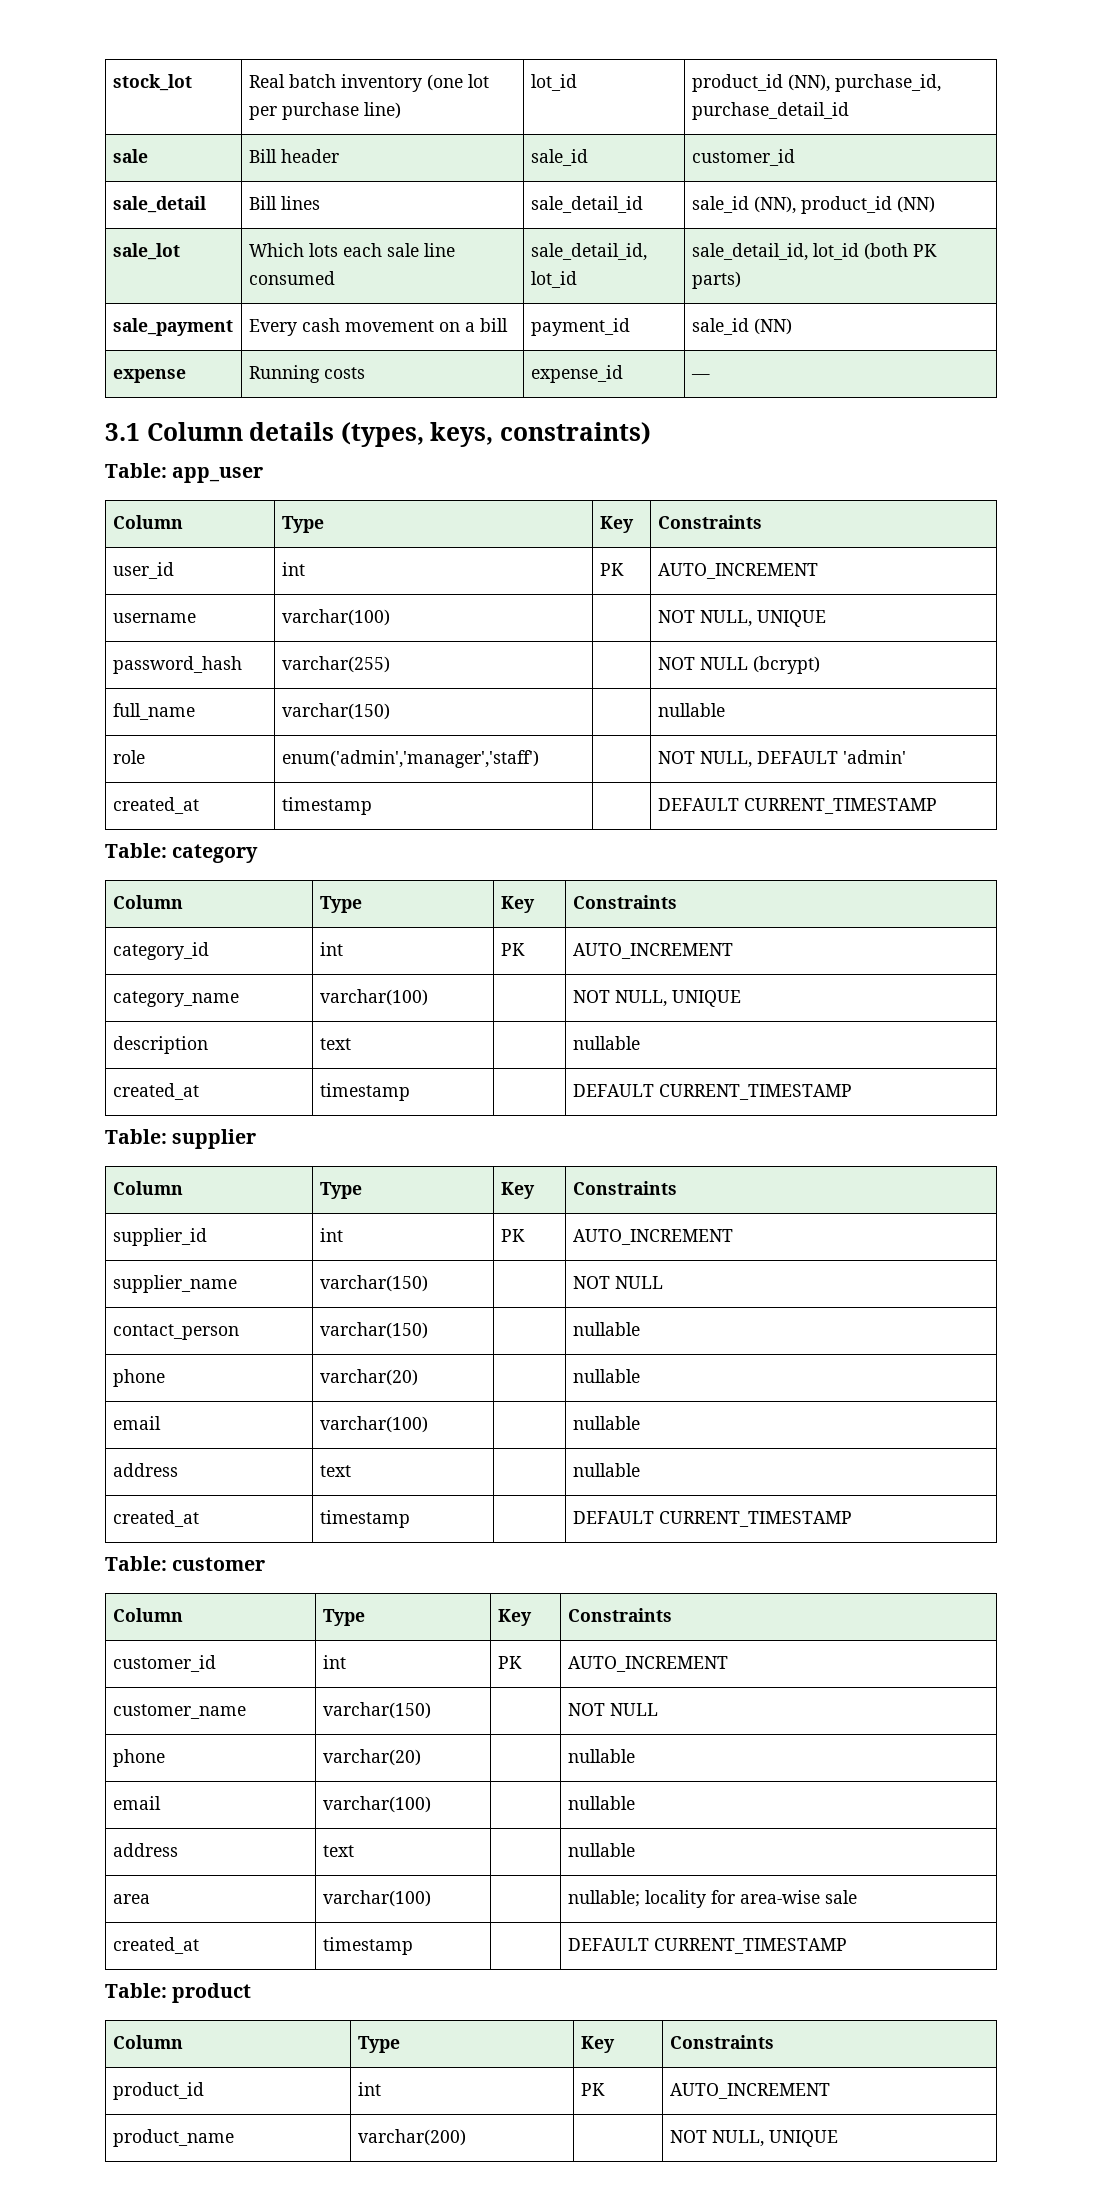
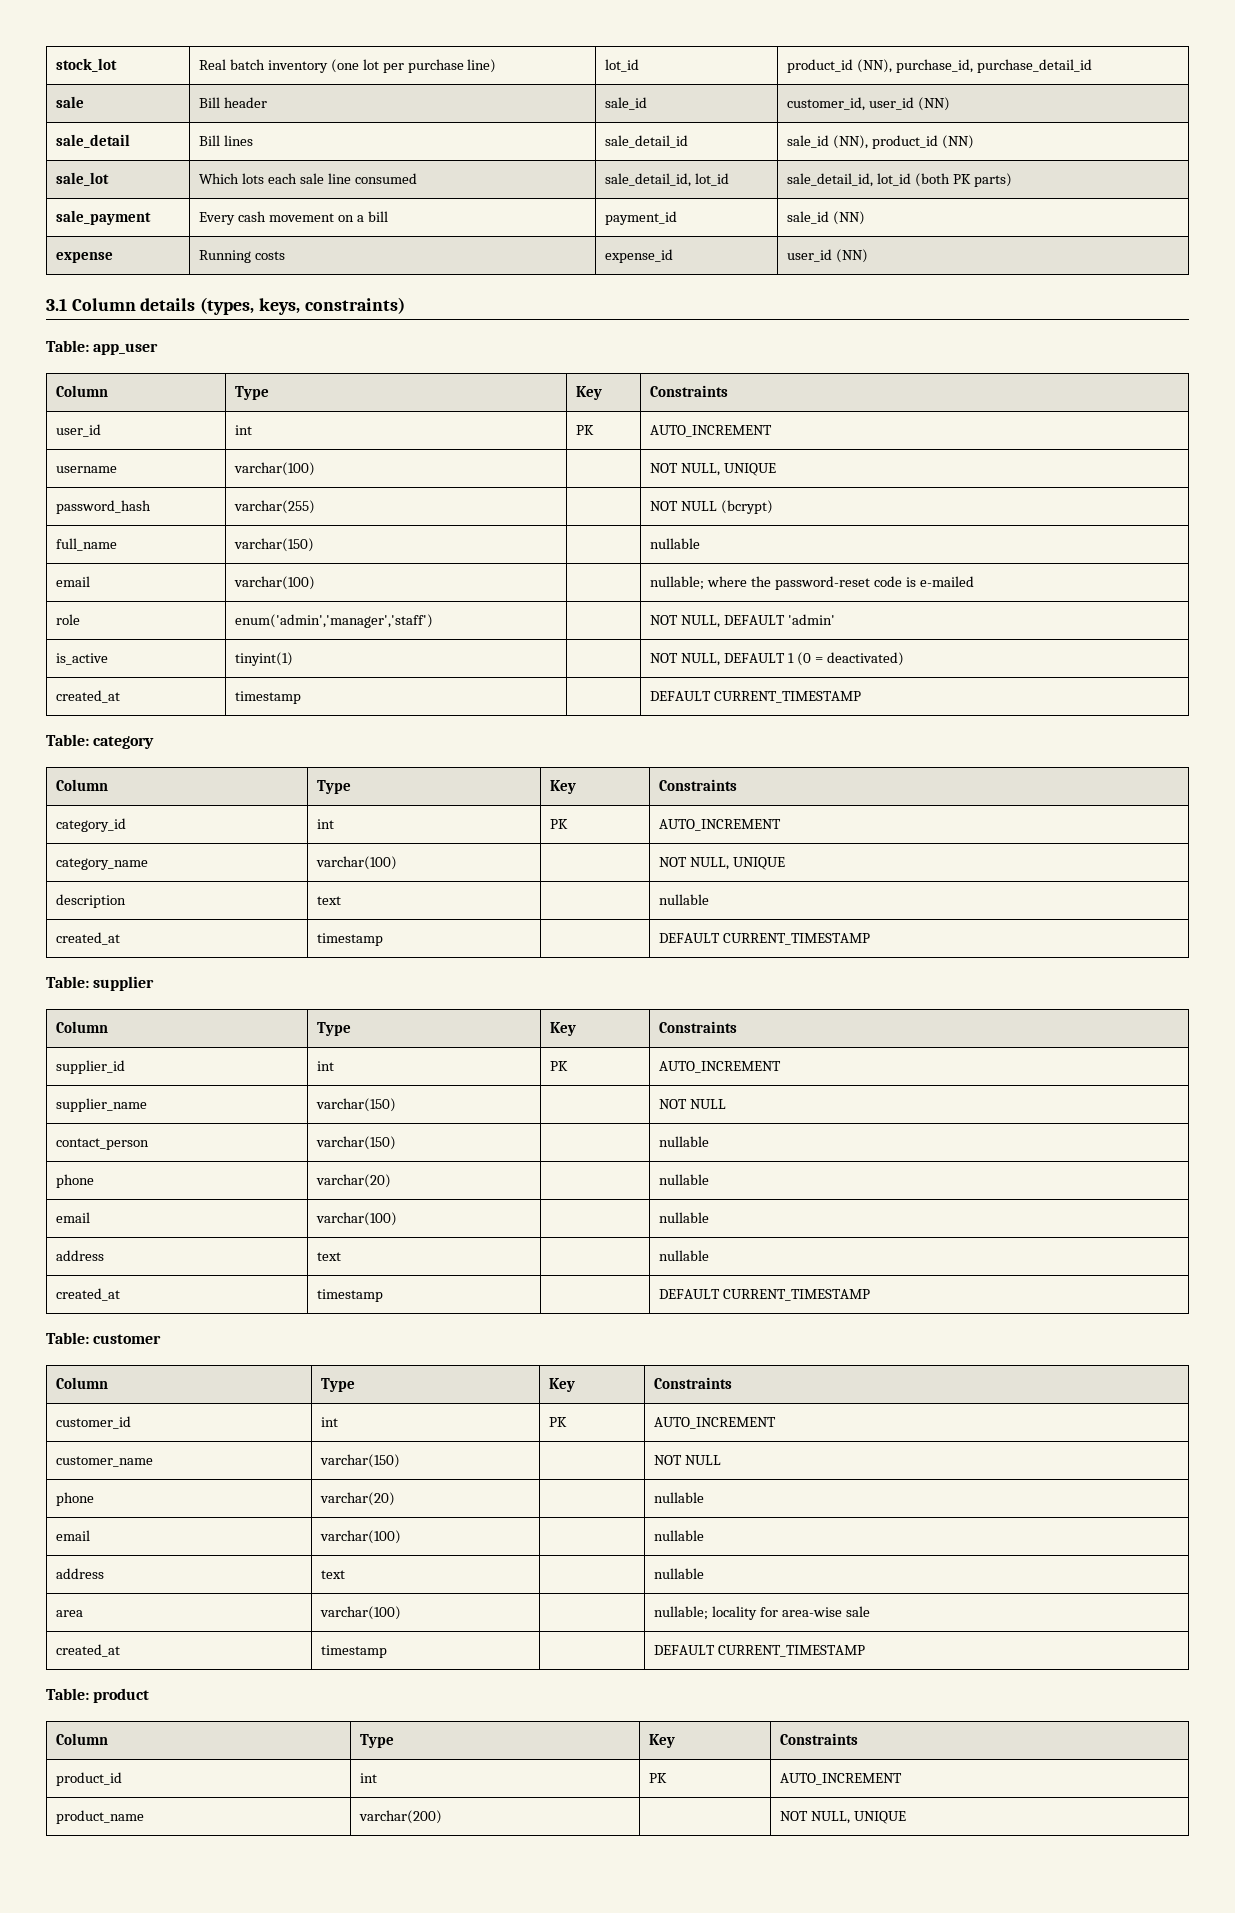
[691,149,795,166] customer_id -> [787,97,950,111] customer_id, user_id (NN)
[690,374,710,379] — -> [787,249,868,263] user_id (NN)
(725, 710) none -> [56,576,91,587] [234,576,316,590] [650,576,974,590] // email | varchar(100) | | nullable; where the password-reset code is e-mailed
(906, 757) none -> [56,653,109,665] [235,652,294,666] [650,652,904,666] // is_active | tinyint(1) | | NOT NULL, DEFAULT 1 (0 = deactivated)

